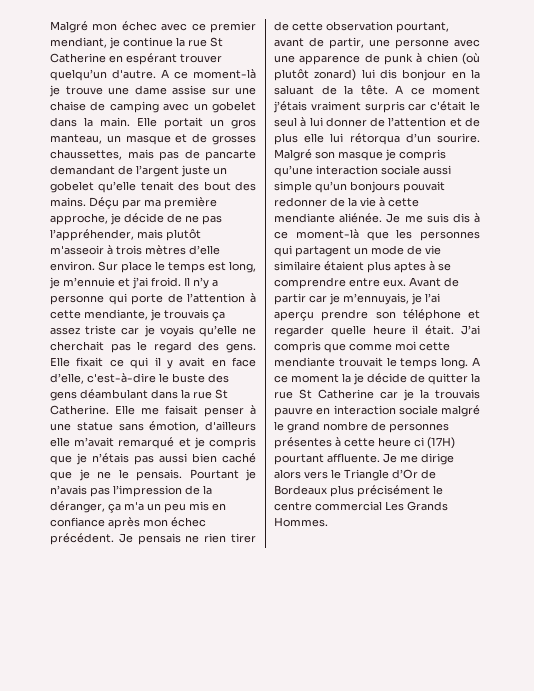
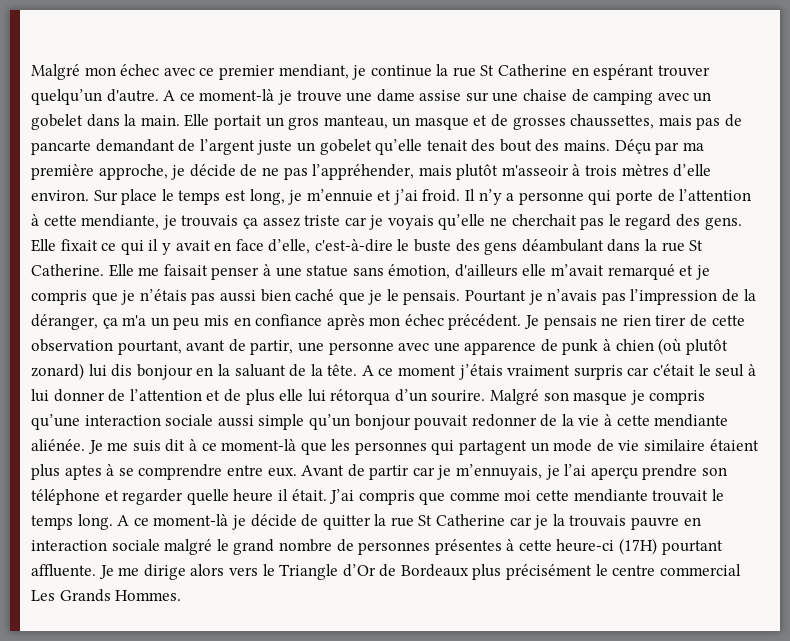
[97,471,111,479] ne -> (383, 297) none
[350,181,400,193] bonjours -> [354,414,411,430] bonjour
[452,213,470,223] dis -> [165,439,186,452] dit
[291,373,351,383] moment la -> [153,514,229,526] moment-là
[378,437,424,447] heure ci -> [556,539,615,552] heure-ci

